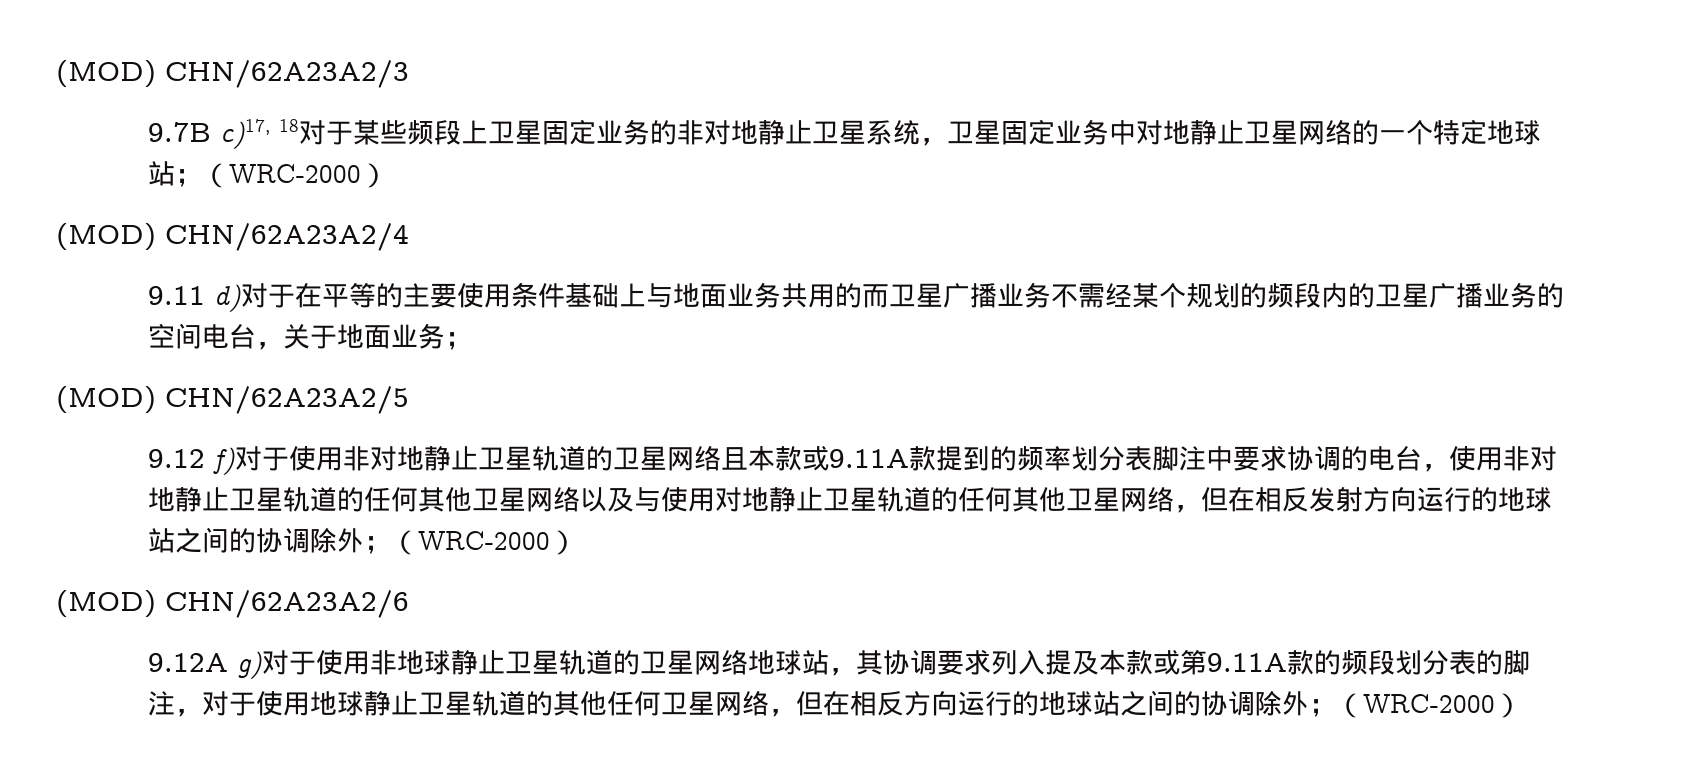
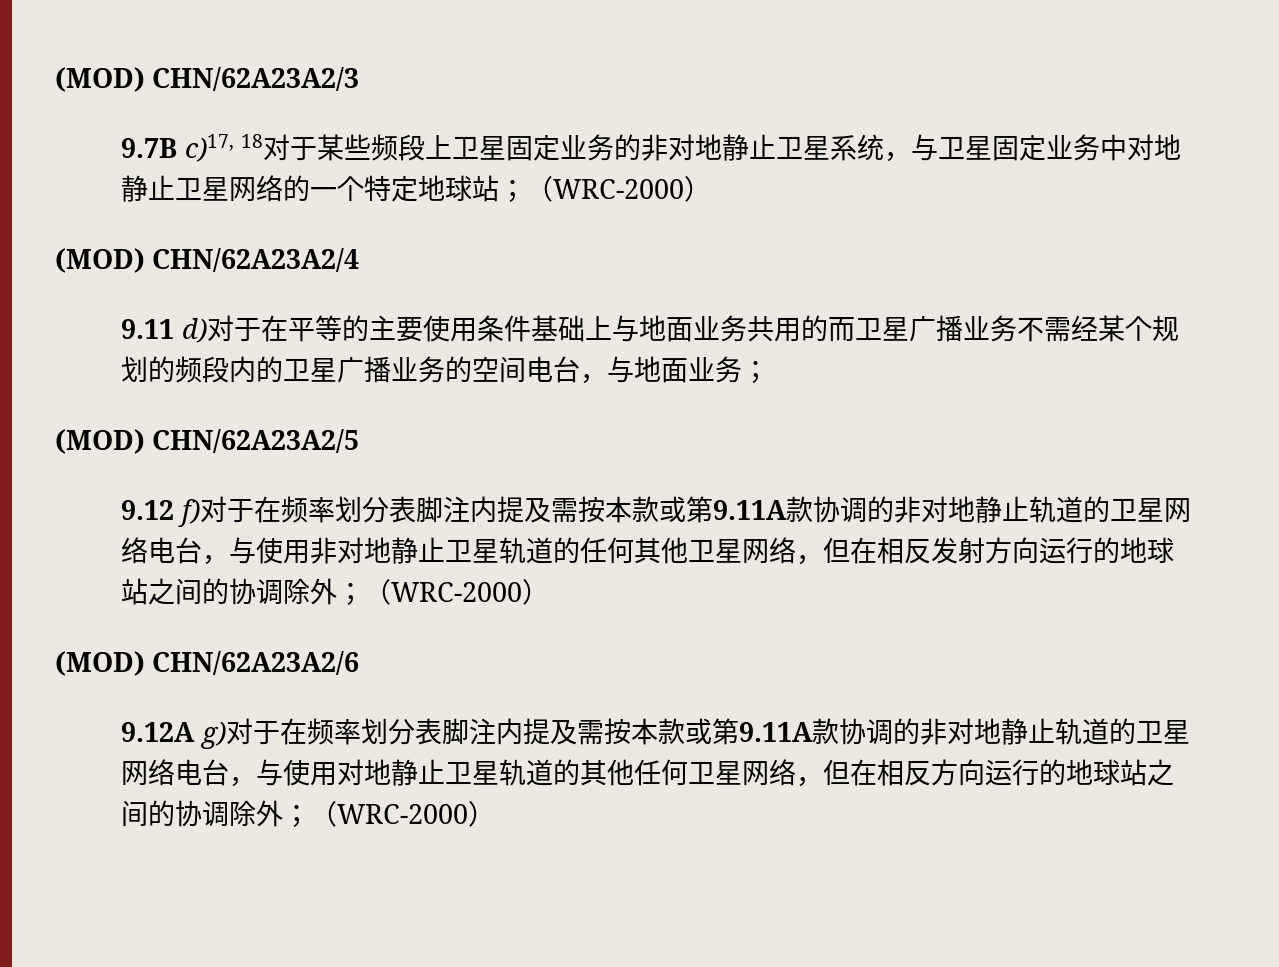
(948, 141) none -> [910,134,938,161] 与
[283,324,338,349] 关于 -> [607,356,635,383] 与
[289,445,1450,472] 使用非对地静止卫星轨道的卫星网络且本款或9.11A款提到的频率划分表脚注中要求协调的电台， -> [253,496,1191,523] [121,537,257,565] 在频率划分表脚注内提及需按本款或第9.11A款协调的非对地静止轨道的卫星网络电台，与
[580,486,1175,512] 以及与使用对地静止卫星轨道的任何其他卫星网络 -> (797, 550) none
[316,649,1531,676] [148,691,365,717] 使用非地球静止卫星轨道的卫星网络地球站，其协调要求列入提及本款或第9.11A款的频段划分表的脚注，对于使用地球 -> [279,718,1190,745] [121,759,392,787] 在频率划分表脚注内提及需按本款或第9.11A款协调的非对地静止轨道的卫星网络电台，与使用对地

